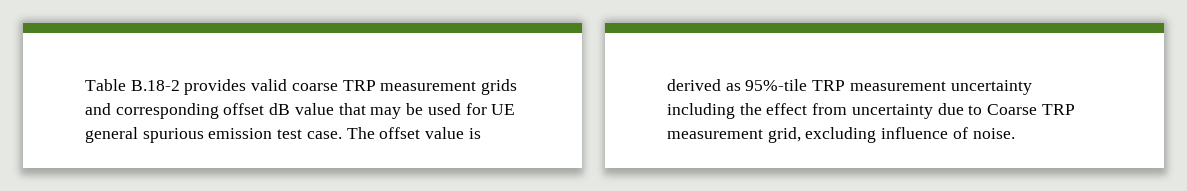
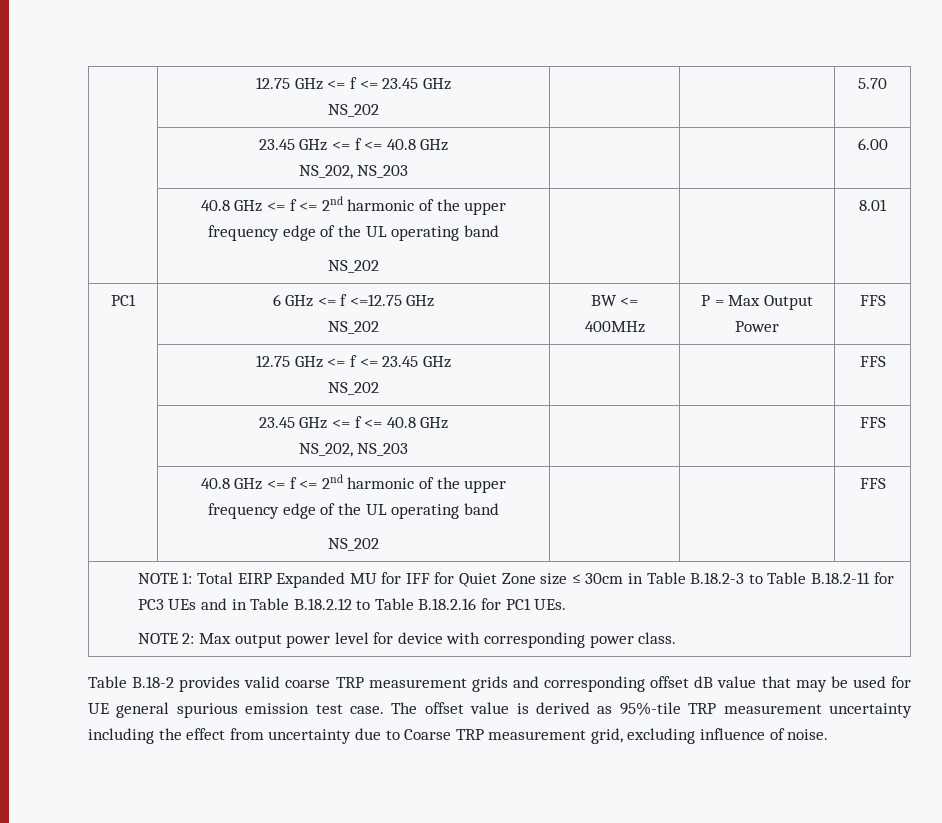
(85, 85) none -> [256,77,451,90] [328,104,379,117] [858,78,887,89] [258,138,449,151] [298,165,409,179] [857,138,888,150] [200,196,507,215] [208,225,499,241] [328,260,379,273] [859,199,887,211] [111,294,136,306] [272,294,435,307] [328,321,379,334] [590,295,639,306] [584,321,645,333] [701,295,813,310] [735,321,779,332] [859,295,886,306] [256,355,451,368] [328,382,379,395] [859,356,886,367] [258,416,449,429] [298,443,409,457] [859,417,886,428] [200,474,507,493] [208,503,499,519] [328,538,379,551] [859,478,886,489] [137,572,894,588] [137,598,567,610] [137,632,677,648] | 12.75 GHz <= f <= 23.45 GHz // NS_202 | | | 5.70 // | 23.45 GHz <= f <= 40.8 GHz // NS_202, NS_203 | | | 6.00 // | 40.8 GHz <= f <= 2nd harmonic of the upper frequency edge of the UL operating band // NS_202 | | | 8.01 // PC1 | 6 GHz <= f <=12.75 GHz // NS_202 | BW <= 400MHz | P = Max Output Power | FFS // | 12.75 GHz <= f <= 23.45 GHz // NS_202 | | | FFS // | 23.45 GHz <= f <= 40.8 GHz // NS_202, NS_203 | | | FFS // | 40.8 GHz <= f <= 2nd harmonic of the upper frequency edge of the UL operating band // NS_202 | | | FFS // NOTE 1: Total EIRP Expanded MU for IFF for Quiet Zone size ≤ 30cm in Table B.18.2-3 to Table B.18.2-11 for PC3 UEs and in Table B.18.2.12 to Table B.18.2.16 for PC1 UEs. // NOTE 2: Max output power level for device with corresponding power class. //

